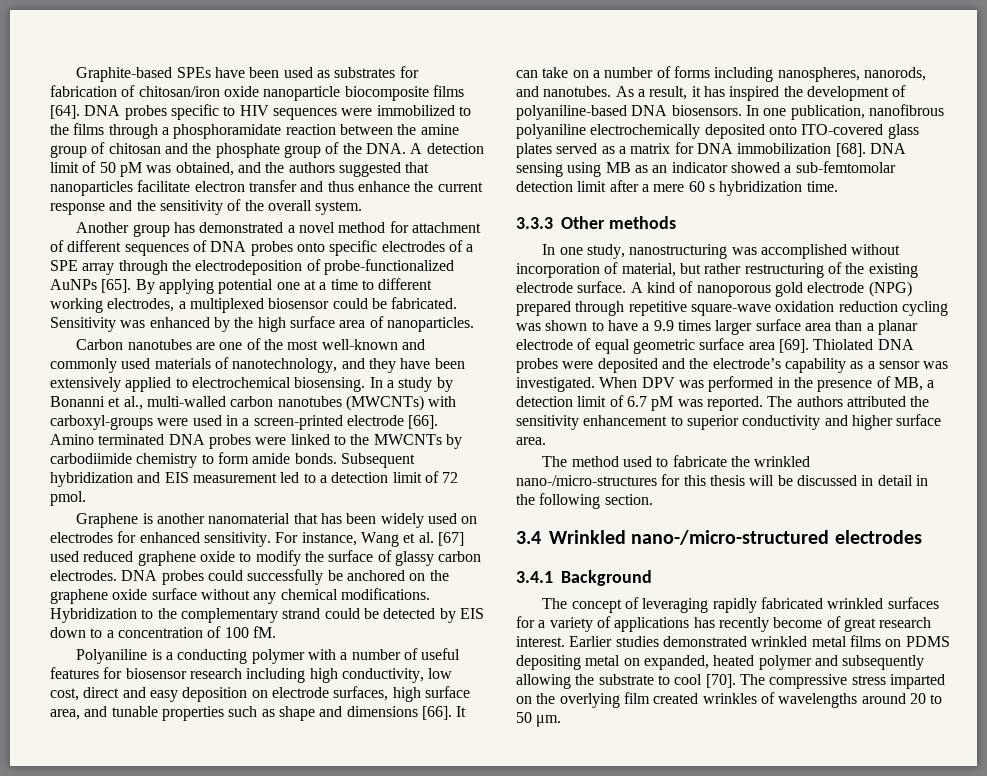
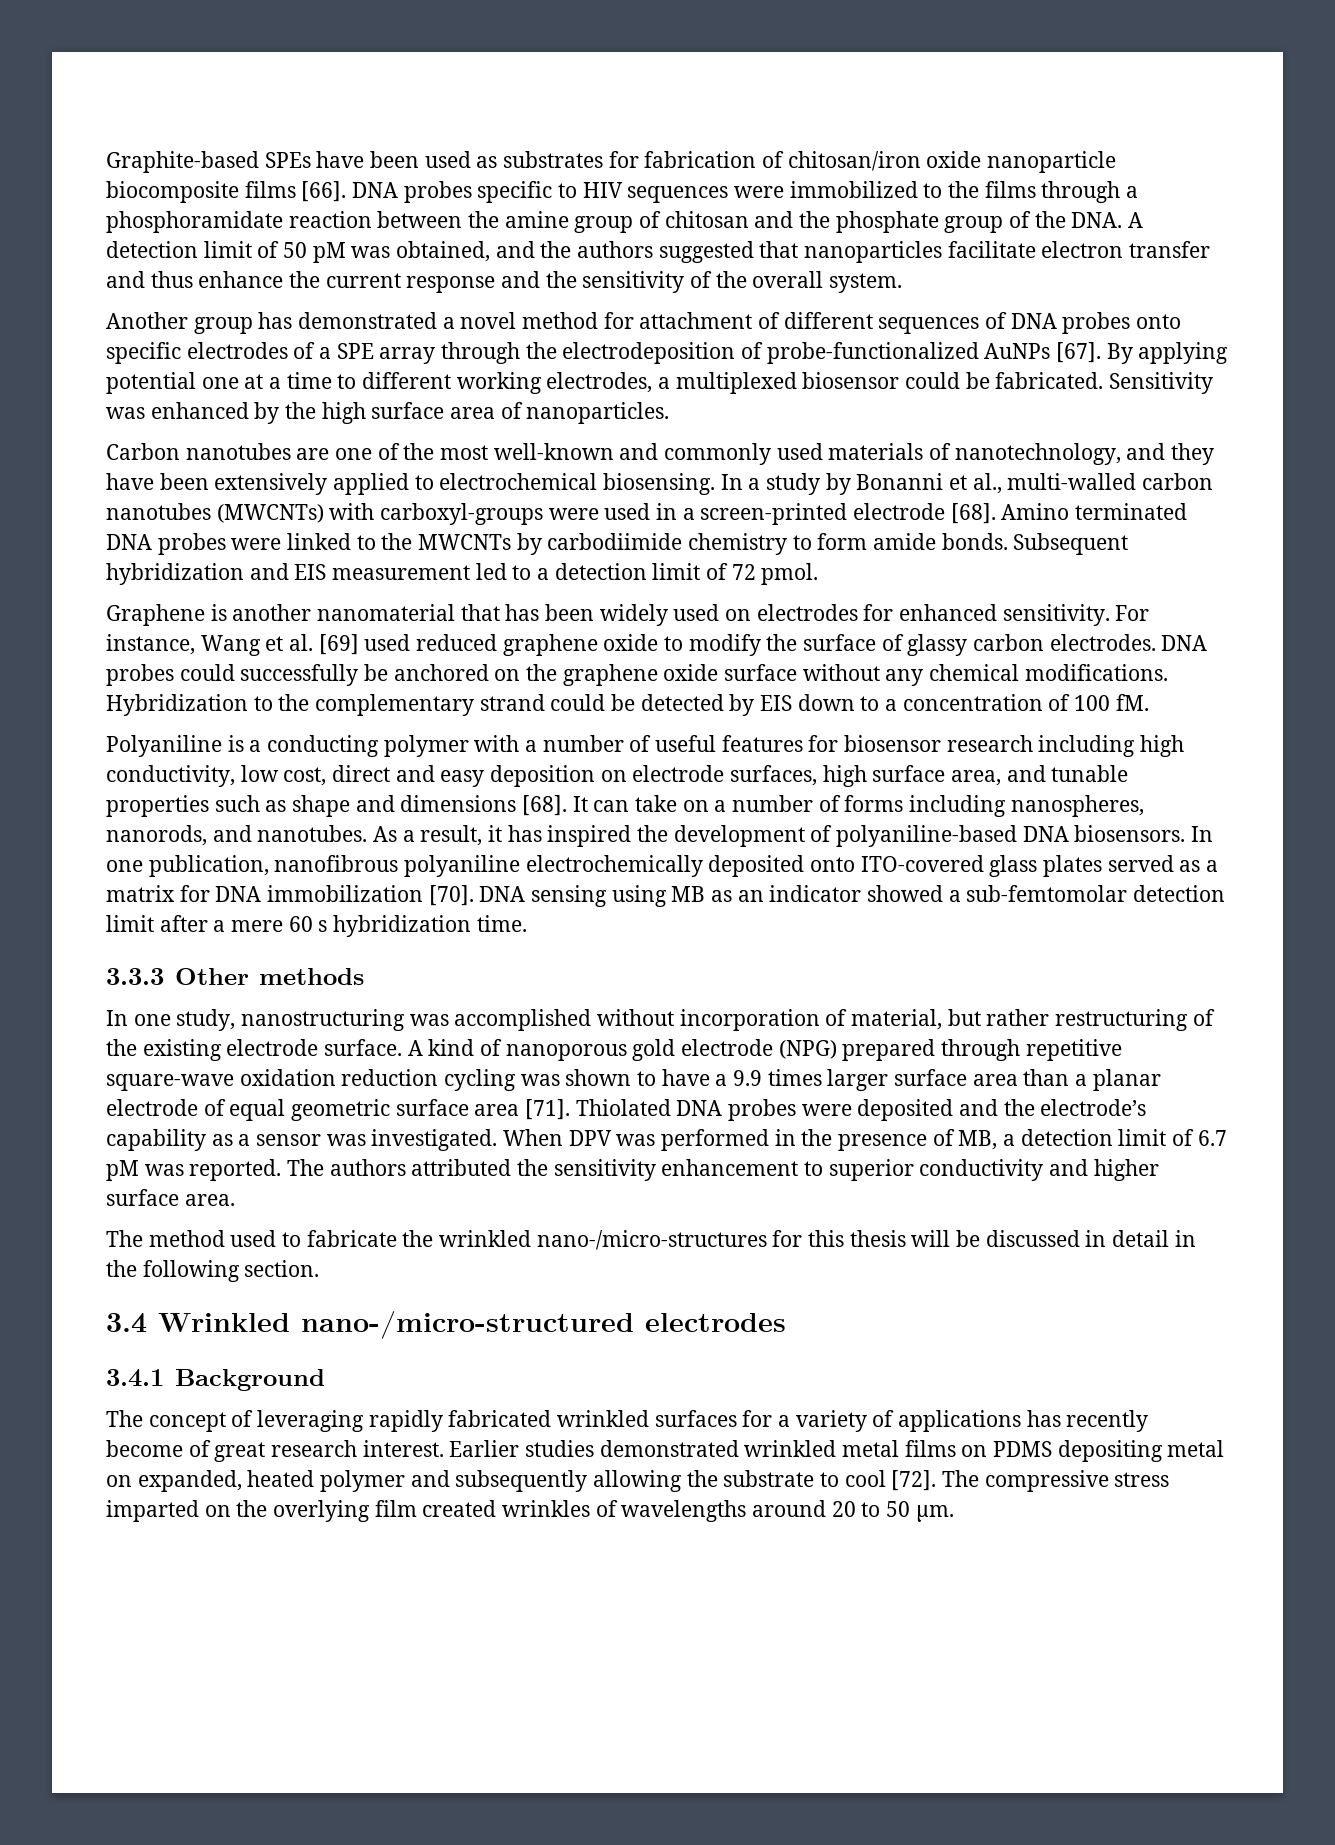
[50,105,80,119] [64]. -> [301,181,347,202] [66].
[101,279,132,293] [65]. -> [1056,342,1102,363] [67].
[408,415,439,429] [66]. -> [950,503,996,524] [68].
[437,532,464,546] [67] -> [318,634,359,655] [69]
[421,706,452,720] [66]. -> [522,795,568,816] [68].
[835,143,866,157] [68]. -> [428,885,474,906] [70].
[778,339,809,353] [69]. -> [525,1099,571,1120] [71].
[705,674,736,688] [70]. -> [891,1470,937,1491] [72].

